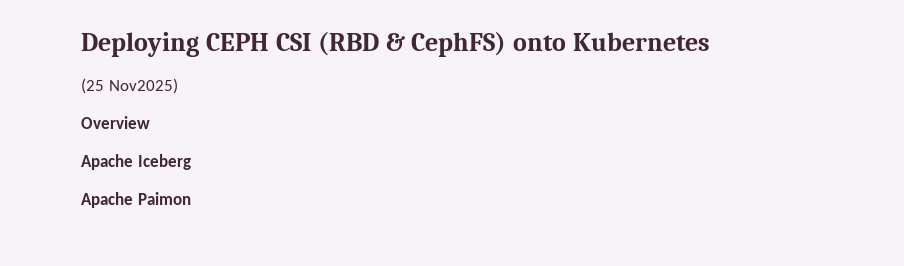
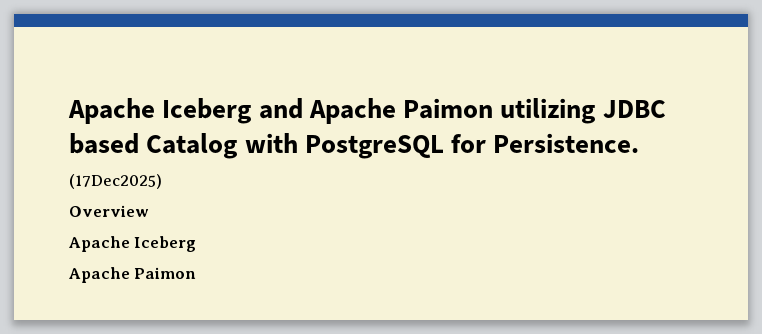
[81,32,711,57] [81,78,178,94] Deploying CEPH CSI (RBD & CephFS) onto Kubernetes // (25 Nov2025) -> [68,98,666,124] [69,133,640,159] [69,174,162,189] Apache Iceberg and Apache Paimon utilizing JDBC based Catalog with PostgreSQL for Persistence. // (17Dec2025)

